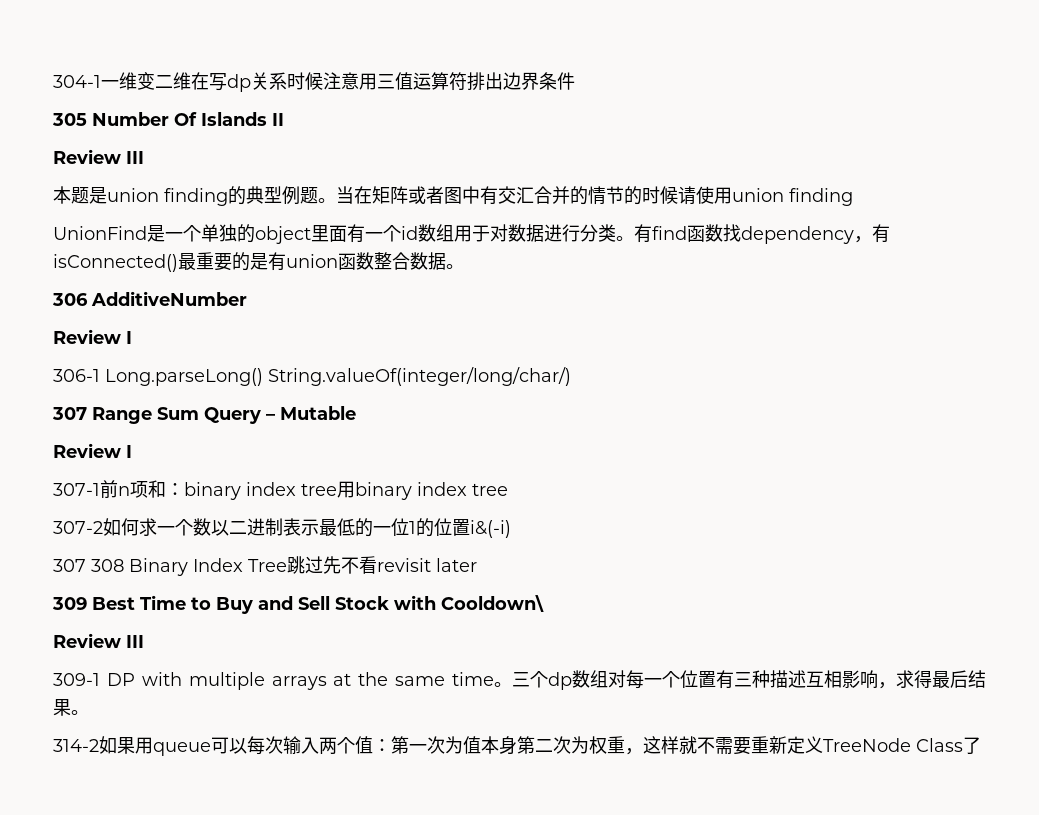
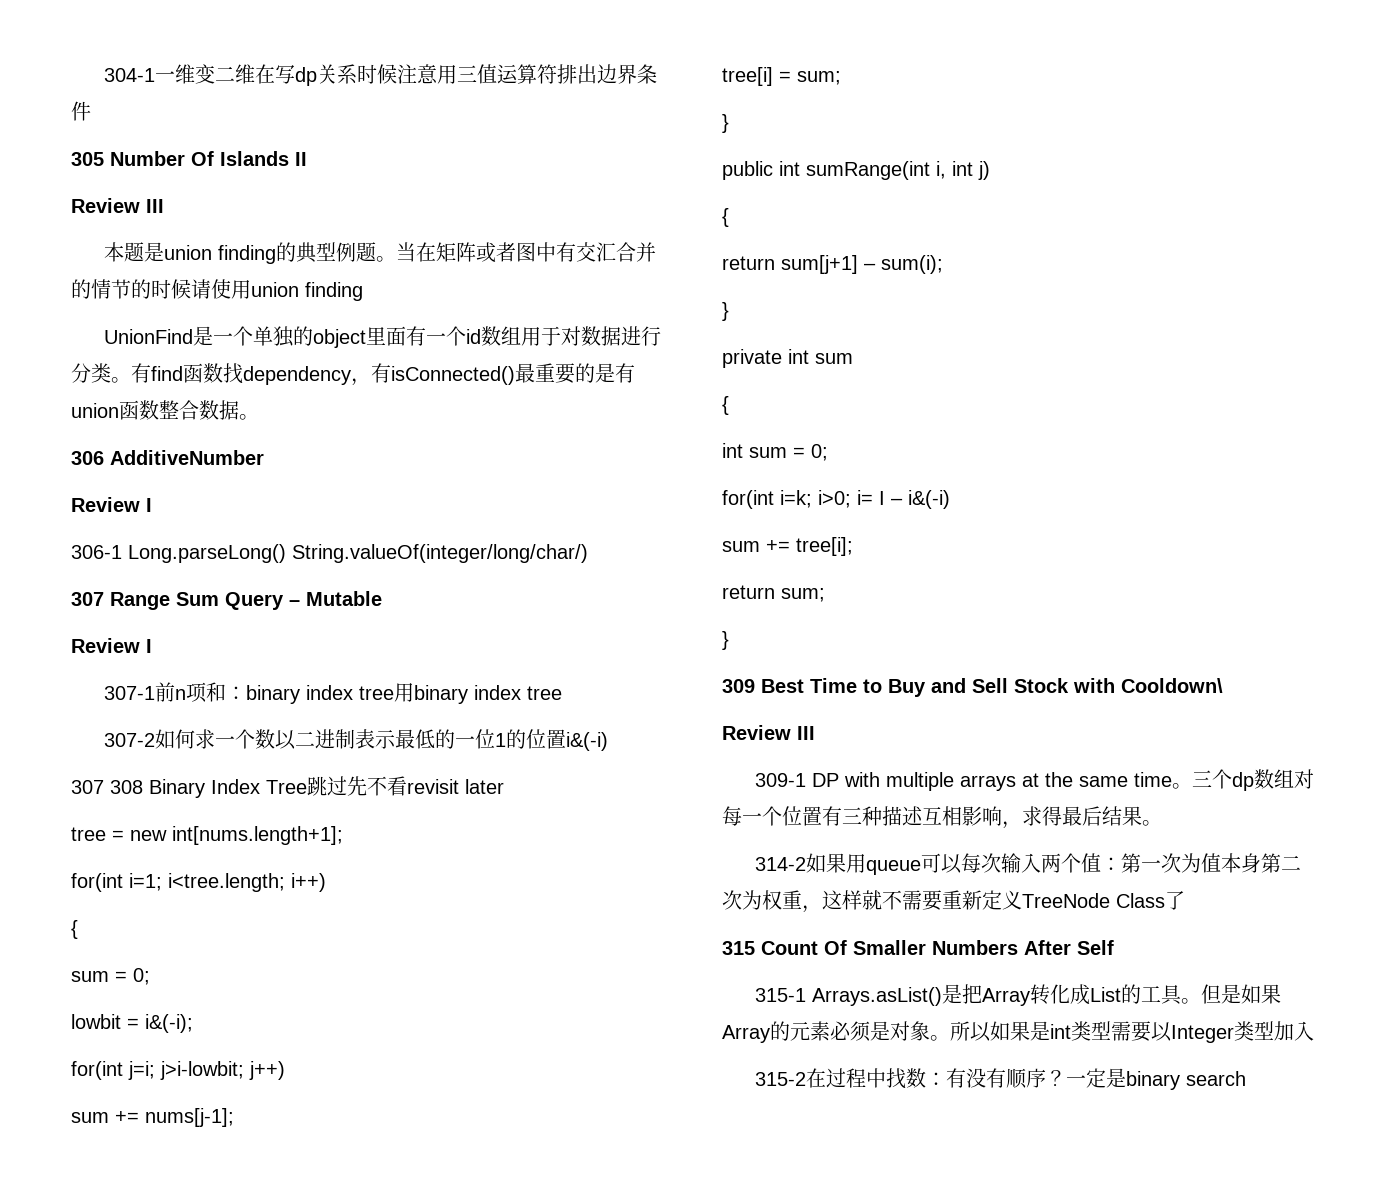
(477, 565) none -> [71,826,343,845] [71,873,326,892] [71,920,78,939] [71,968,150,985] [71,1014,193,1033] [71,1061,285,1080] [71,1108,234,1127] [722,67,841,86] [722,114,729,133] [722,161,990,180] [722,208,729,227] [722,255,943,274] [722,302,729,321] [722,349,853,368] [722,396,729,415] [722,443,828,461] [722,490,950,509] [722,537,853,556] [722,585,825,602] [722,631,729,650] // tree = new int[nums.length+1]; // for(int i=1; i<tree.length; i++) // { // sum = 0; // lowbit = i&(-i); // for(int j=i; j>i-lowbit; j++) // sum += nums[j-1]; // tree[i] = sum; // } // public int sumRange(int i, int j) // { // return sum[j+1] – sum(i); // } // private int sum // { // int sum = 0; // for(int i=k; i>0; i= I – i&(-i) // sum += tree[i]; // return sum; // }
(981, 745) none -> [722,940,1114,955] [755,984,1282,1006] [722,1021,1314,1043] [755,1068,1247,1090] // 315 Count Of Smaller Numbers After Self // 315-1 Arrays.asList()是把Array转化成List的工具。但是如果Array的元素必须是对象。所以如果是int类型需要以Integer类型加入 // 315-2在过程中找数：有没有顺序？一定是binary search

